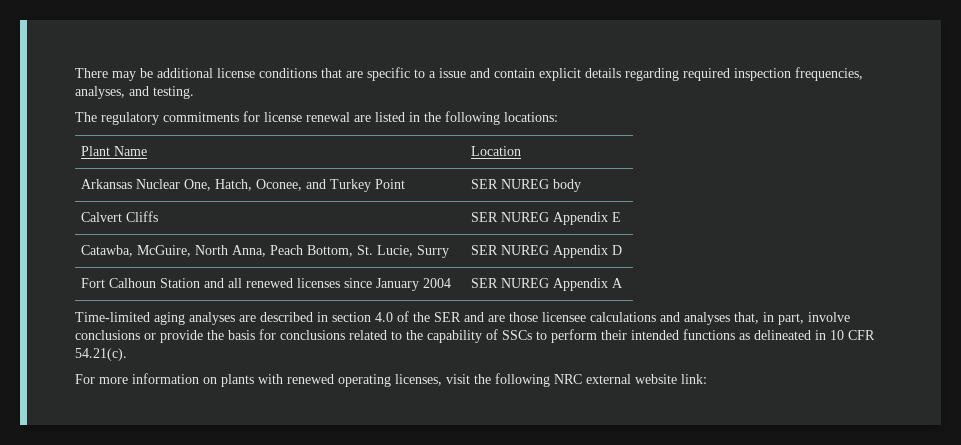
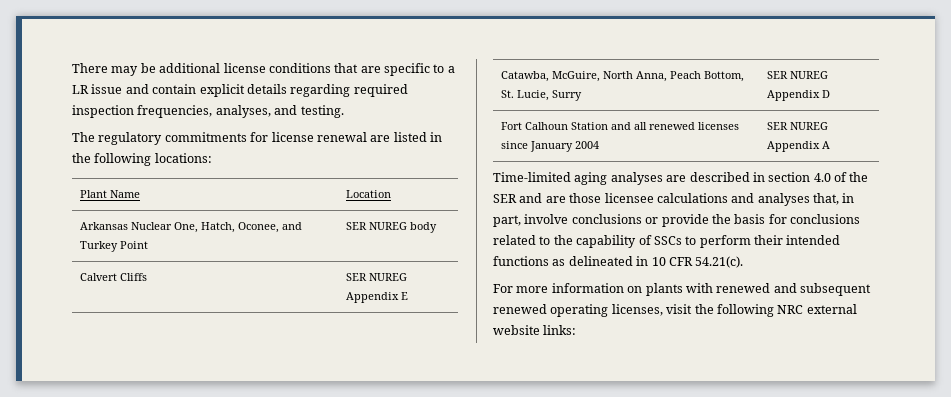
(436, 74) none -> [72,85,89,94] LR
(334, 379) none -> [773,283,871,296] [493,304,547,314] and subsequent renewed
[681,374,707,384] link: -> [543,325,577,335] links:

